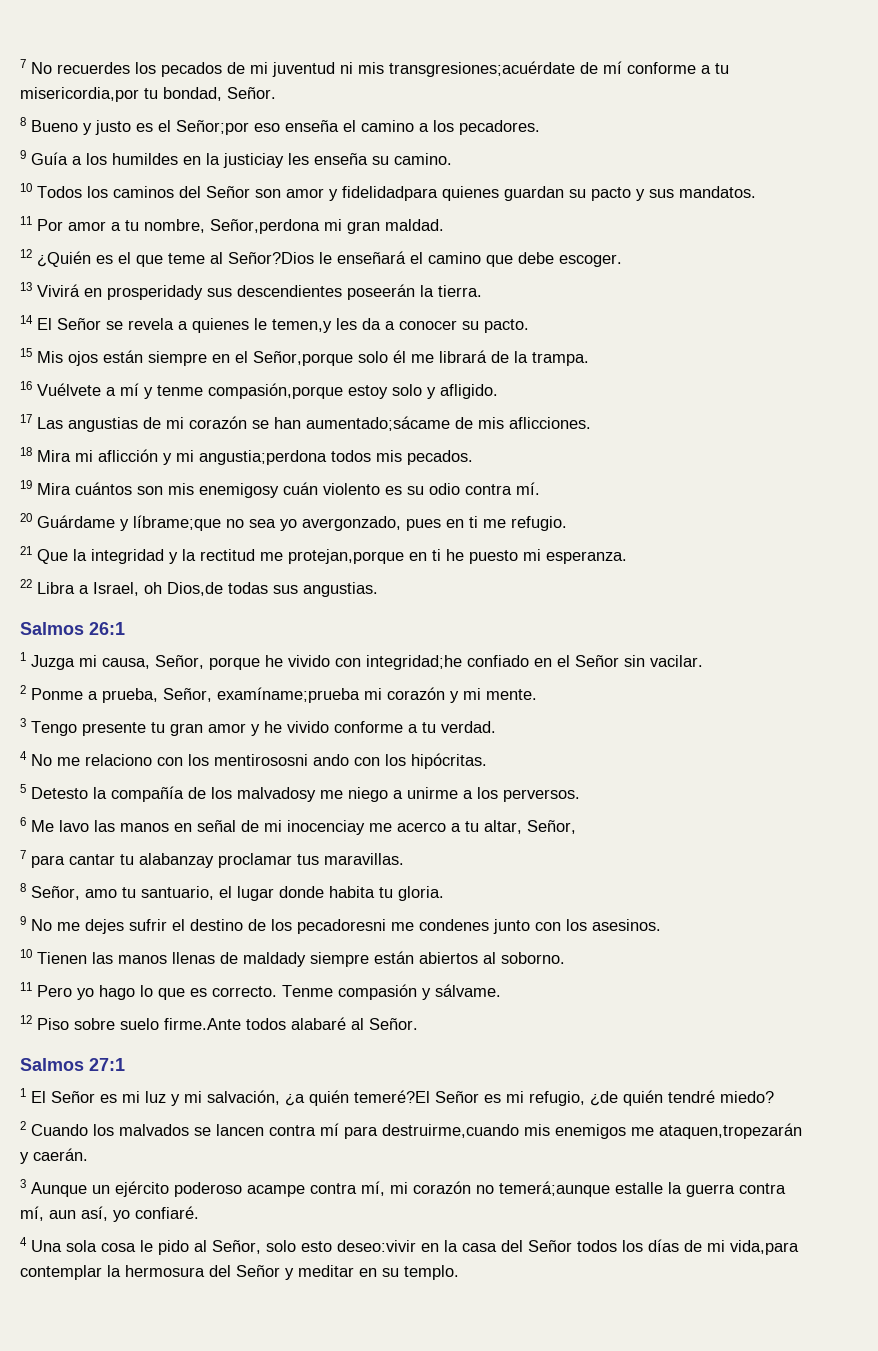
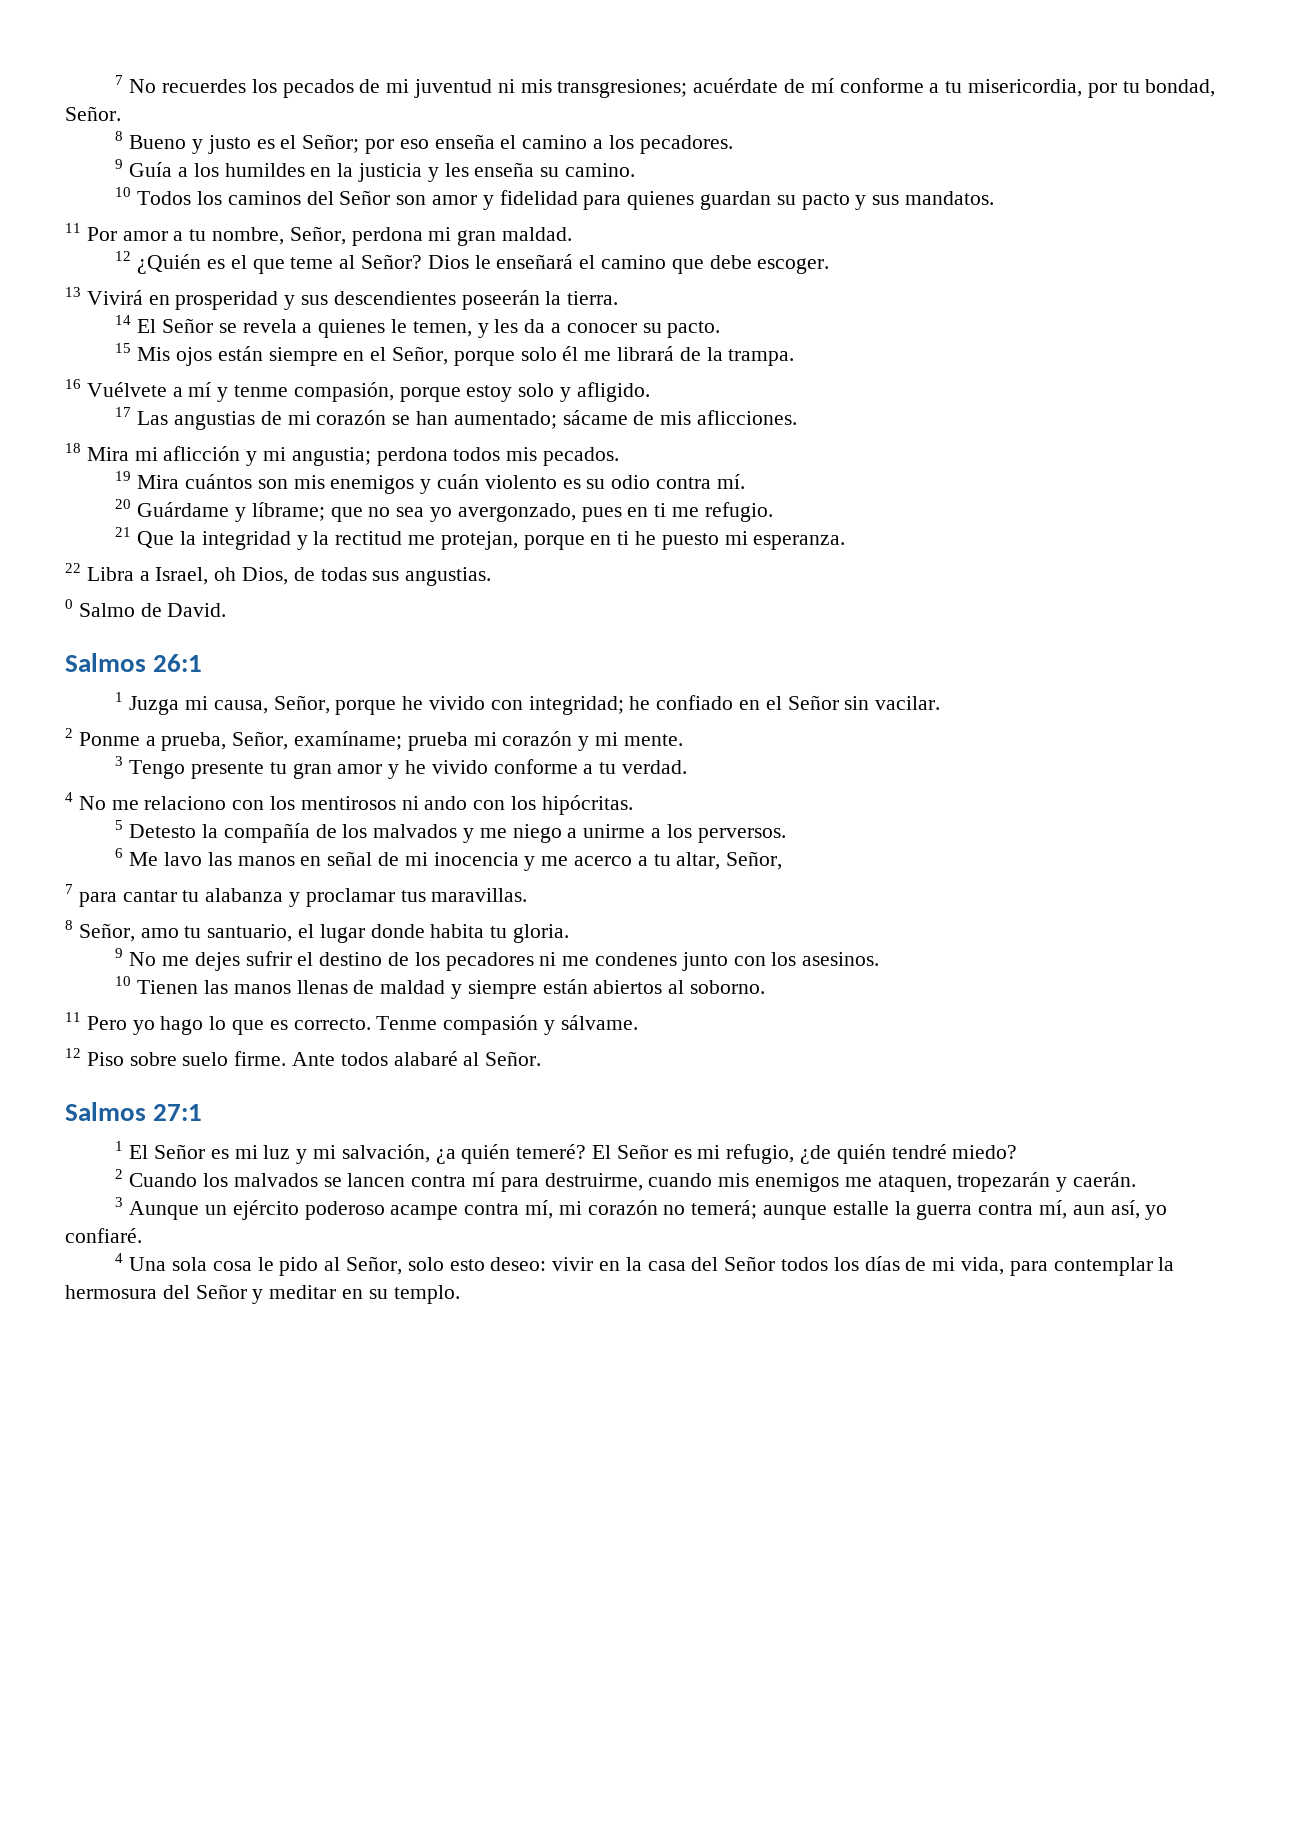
[389,61,575,77] transgresiones;acuérdate -> [557,78,779,98] transgresiones; acuérdate
[20,87,139,102] misericordia,por -> [968,79,1117,98] misericordia, por
[176,120,249,135] Señor;por -> [302,134,394,154] Señor; por
[223,153,284,168] justiciay -> [357,163,439,182] justicia y
[342,186,438,201] fidelidadpara -> [499,190,622,210] fidelidad para
[210,219,320,234] Señor,perdona -> [289,226,423,246] Señor, perdona
[228,252,314,264] Señor?Dios -> [360,254,469,269] Señor? Dios
[107,285,203,300] prosperidady -> [175,291,296,310] prosperidad y
[272,319,332,333] temen,y -> [412,321,489,338] temen, y
[253,351,353,366] Señor,porque -> [391,346,515,366] Señor, porque
[208,383,343,399] compasión,porque -> [293,382,461,402] compasión, porque
[306,416,450,431] aumentado;sácame -> [453,410,628,429] aumentado; sácame
[199,450,327,465] angustia;perdona -> [291,447,448,466] angustia; perdona
[199,483,279,498] enemigosy -> [330,475,432,494] enemigos y
[133,515,221,531] líbrame;que -> [251,502,363,522] líbrame; que
[288,549,404,564] protejan,porque -> [440,531,585,550] protejan, porque
[167,582,223,596] Dios,de -> [242,567,315,585] Dios, de
(378, 589) none -> [65,599,227,617] // 0 Salmo de David.
[366,655,462,670] integridad;he -> [528,696,651,715] integridad; he
[217,687,360,703] examíname;prueba -> [294,731,468,751] examíname; prueba
[214,754,308,766] mentirososni -> [300,796,419,810] mentirosos ni
[237,787,316,802] malvadosy -> [373,824,474,843] malvados y
[287,820,365,835] inocenciay -> [433,852,536,871] inocencia y
[139,853,214,868] alabanzay -> [205,888,301,907] alabanza y
[297,919,386,934] pecadoresni -> [445,952,557,971] pecadores ni
[243,952,306,967] maldady -> [380,980,462,999] maldad y
[164,1018,241,1030] firme.Ante -> [234,1051,336,1066] firme. Ante
[354,1090,430,1103] temeré?El -> [516,1144,611,1159] temeré? El
[382,1124,519,1138] destruirme,cuando -> [544,1173,713,1191] destruirme, cuando
[659,1123,802,1139] ataquen,tropezarán -> [877,1172,1051,1192] ataquen, tropezarán
[499,1181,610,1197] temerá;aunque -> [691,1200,827,1220] temerá; aunque
[337,1240,416,1252] deseo:vivir -> [490,1257,594,1271] deseo: vivir
[730,1240,799,1255] vida,para -> [961,1257,1048,1276] vida, para

